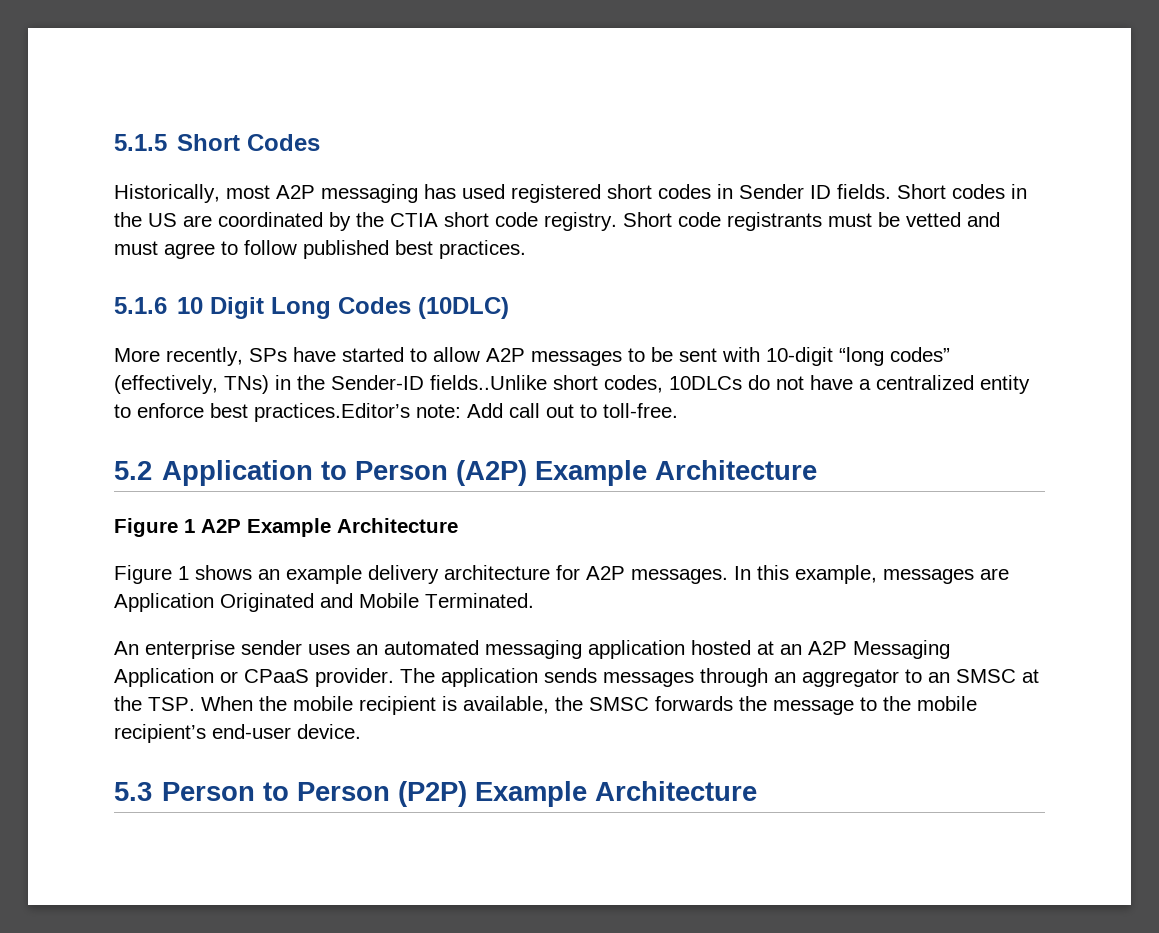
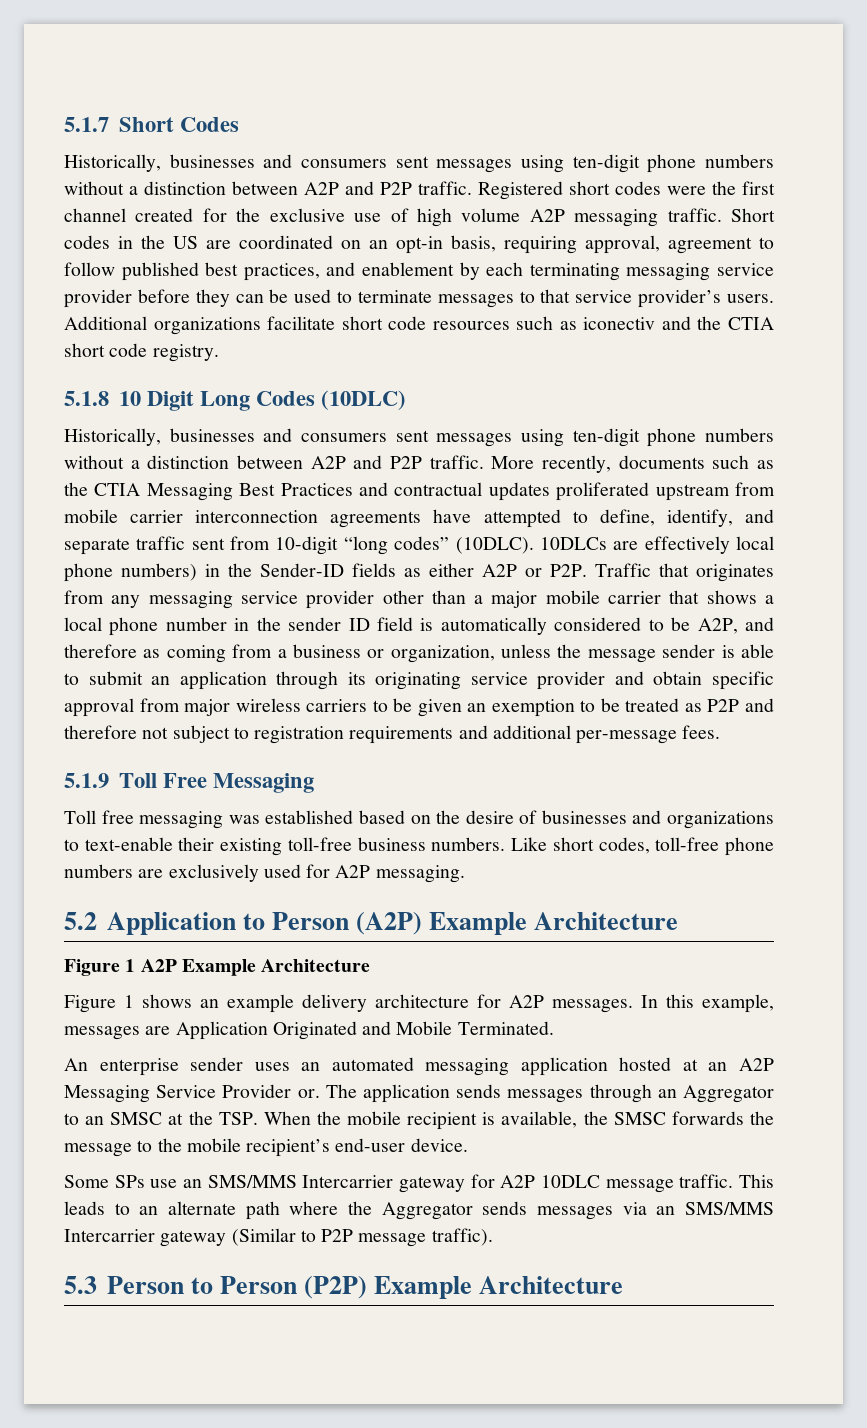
[114,134,167,151] 5.1.5 -> [64,117,109,132] 5.1.7
[226,184,891,203] most A2P messaging has used registered short codes in Sender ID fields. -> [169,154,774,173] [64,181,775,200] [64,208,722,227] businesses and consumers sent messages using ten-digit phone numbers without a distinction between A2P and P2P traffic. Registered short codes were the first channel created for the exclusive use of high volume A2P messaging traffic.
[329,212,351,231] by -> [341,235,774,254] [64,262,775,281] [64,289,774,308] [64,316,691,335] on an opt-in basis, requiring approval, agreement to follow published best practices, and enablement by each terminating messaging service provider before they can be used to terminate messages to that service provider’s users. Additional organizations facilitate short code resources such as iconectiv and
[623,212,1000,231] [114,240,526,259] [114,297,167,314] Short code registrants must be vetted and must agree to follow published best practices. // 5.1.6 -> [64,391,109,406] // 5.1.8
[114,347,950,366] [114,375,1030,394] [114,403,678,422] More recently, SPs have started to allow A2P messages to be sent with 10-digit “long codes” (effectively, TNs) in the Sender-ID fields..Unlike short codes, 10DLCs do not have a centralized entity to enforce best practices.Editor’s note: Add call out to toll-free. -> [64,428,774,447] [64,455,774,473] [64,482,775,501] [64,509,774,528] [64,536,775,555] [64,563,774,582] [64,590,774,609] [64,617,775,636] [64,644,774,663] [64,671,774,690] [64,698,774,717] [64,725,721,744] [64,773,314,793] [64,810,774,829] [64,837,775,856] [64,864,465,883] Historically, businesses and consumers sent messages using ten-digit phone numbers without a distinction between A2P and P2P traffic. More recently, documents such as the CTIA Messaging Best Practices and contractual updates proliferated upstream from mobile carrier interconnection agreements have attempted to define, identify, and separate traffic sent from 10-digit “long codes” (10DLC). 10DLCs are effectively local phone numbers) in the Sender-ID fields as either A2P or P2P. Traffic that originates from any messaging service provider other than a major mobile carrier that shows a local phone number in the sender ID field is automatically considered to be A2P, and therefore as coming from a business or organization, unless the message sender is able to submit an application through its originating service provider and obtain specific approval from major wireless carriers to be given an exemption to be treated as P2P and therefore not subject to registration requirements and additional per-message fees. // 5.1.9 Toll Free Messaging // Toll free messaging was established based on the desire of businesses and organizations to text-enable their existing toll-free business numbers. Like short codes, toll-free phone numbers are exclusively used for A2P messaging.
[114,668,394,687] Application or CPaaS provider. -> [156,1084,320,1098] Service Provider or.
[802,669,899,687] aggregator -> [683,1085,774,1103] Aggregator
(361, 731) none -> [64,1174,774,1193] [64,1201,774,1220] [64,1228,493,1247] // Some SPs use an SMS/MMS Intercarrier gateway for A2P 10DLC message traffic. This leads to an alternate path where the Aggregator sends messages via an SMS/MMS Intercarrier gateway (Similar to P2P message traffic).

